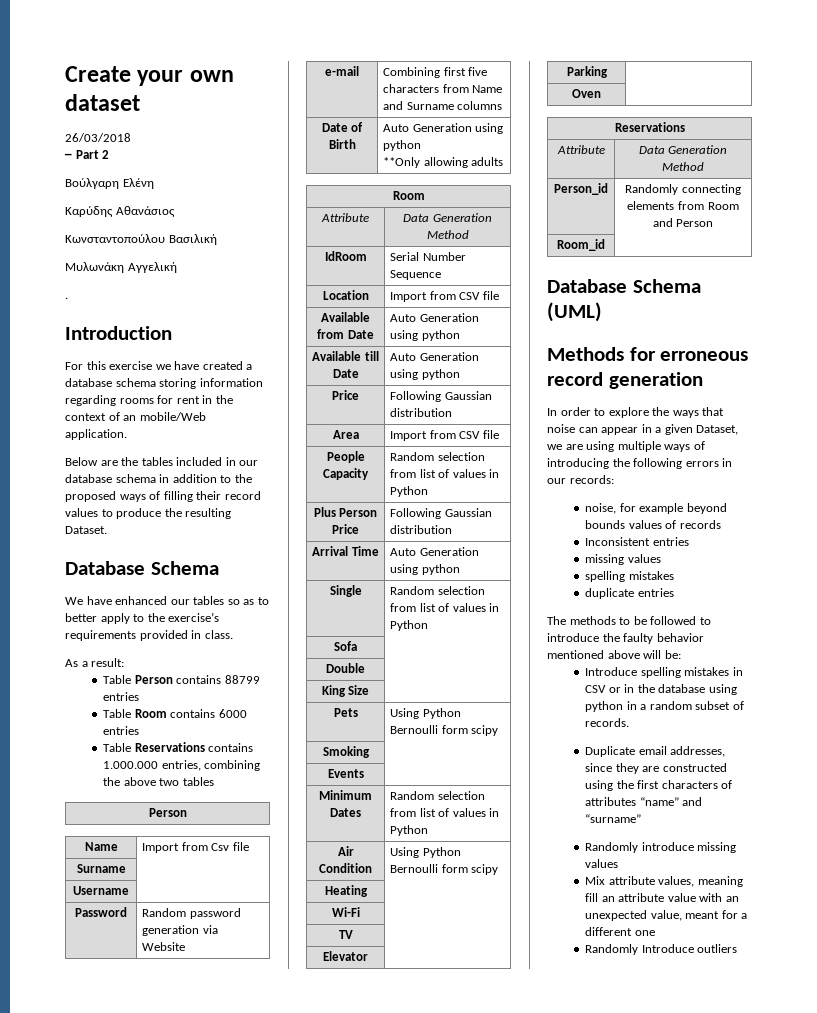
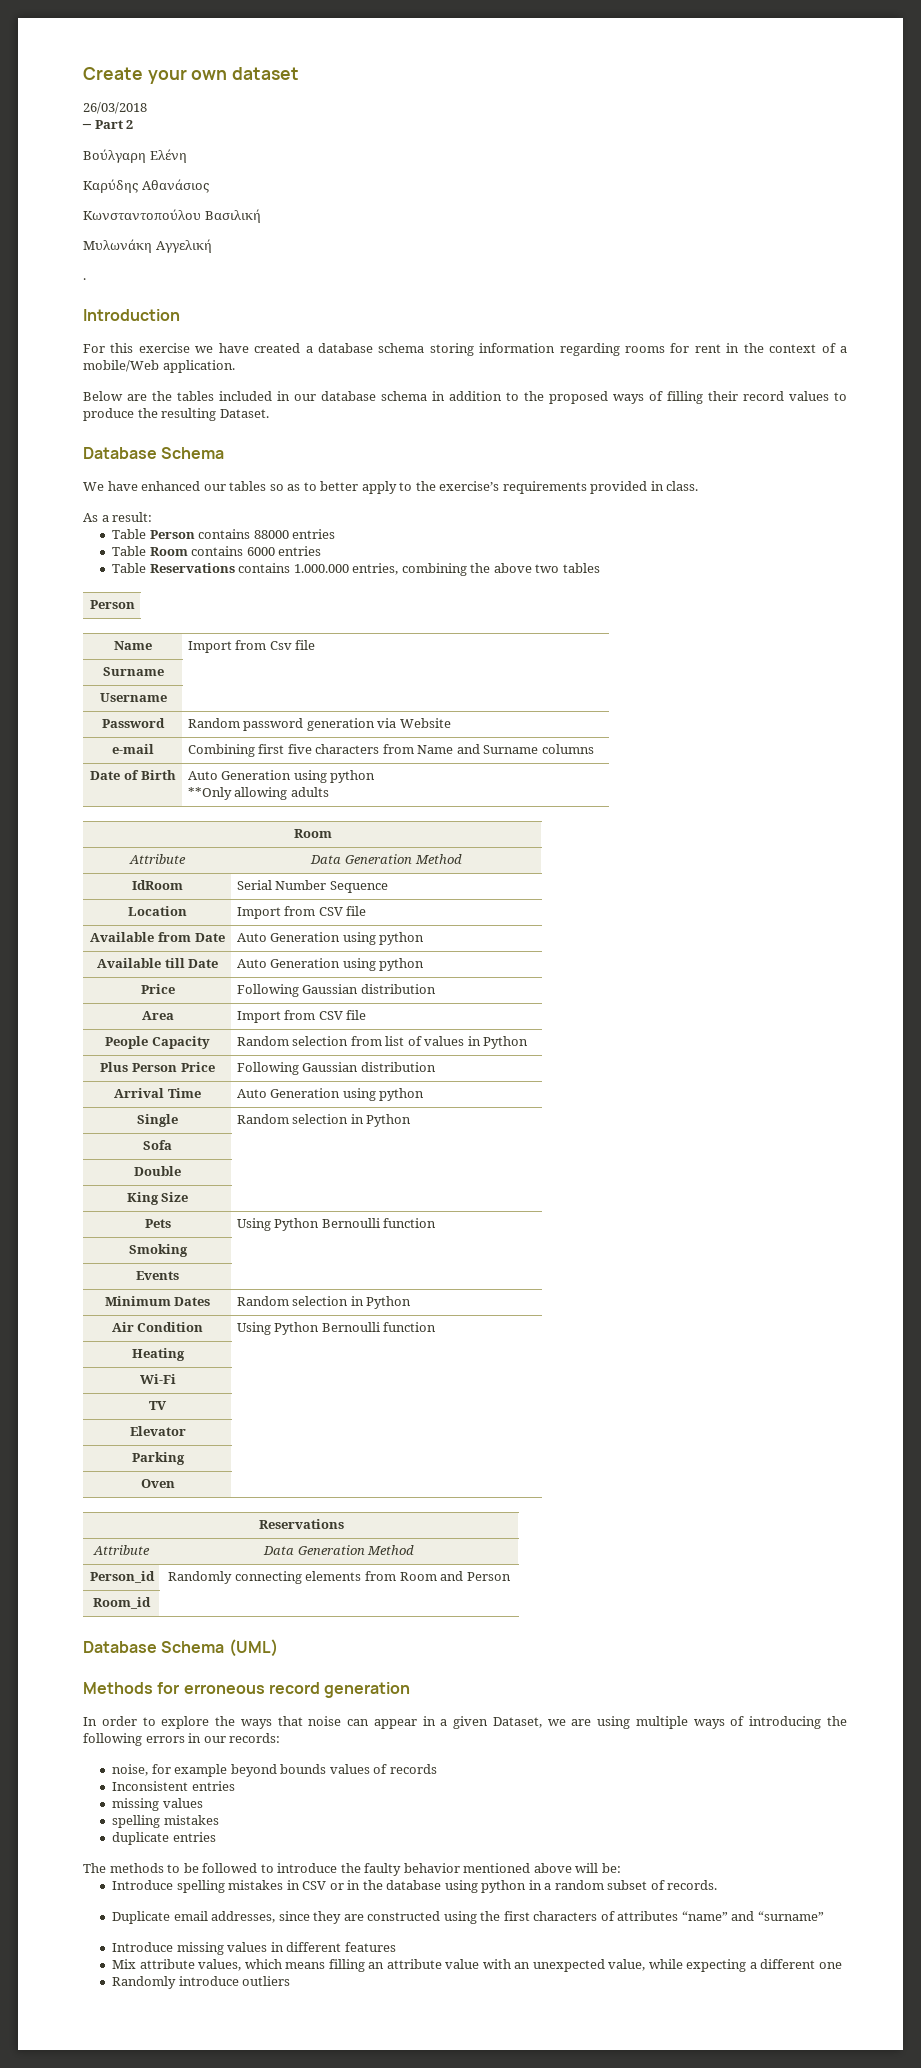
[123,415,137,421] an -> [840,346,848,353] a
[224,675,260,684] 88799 -> [253,530,289,539] 88000
[390,603,486,612] from list of values -> (349, 1119) none
[441,725,499,736] form scipy -> [383,1218,437,1228] function
[390,808,486,817] from list of values -> (349, 1301) none
[441,864,499,875] form scipy -> [383,1322,437,1332] function
[585,842,737,853] [585,859,619,868] Randomly introduce missing values -> [112,1942,396,1955] Introduce missing values in different features
[697,876,743,887] [585,893,599,902] meaning fill -> [244,1959,365,1972] which means filling
[685,910,738,919] meant for -> [648,1959,747,1972] while expecting
[641,944,694,953] Introduce -> [178,1976,239,1986] introduce

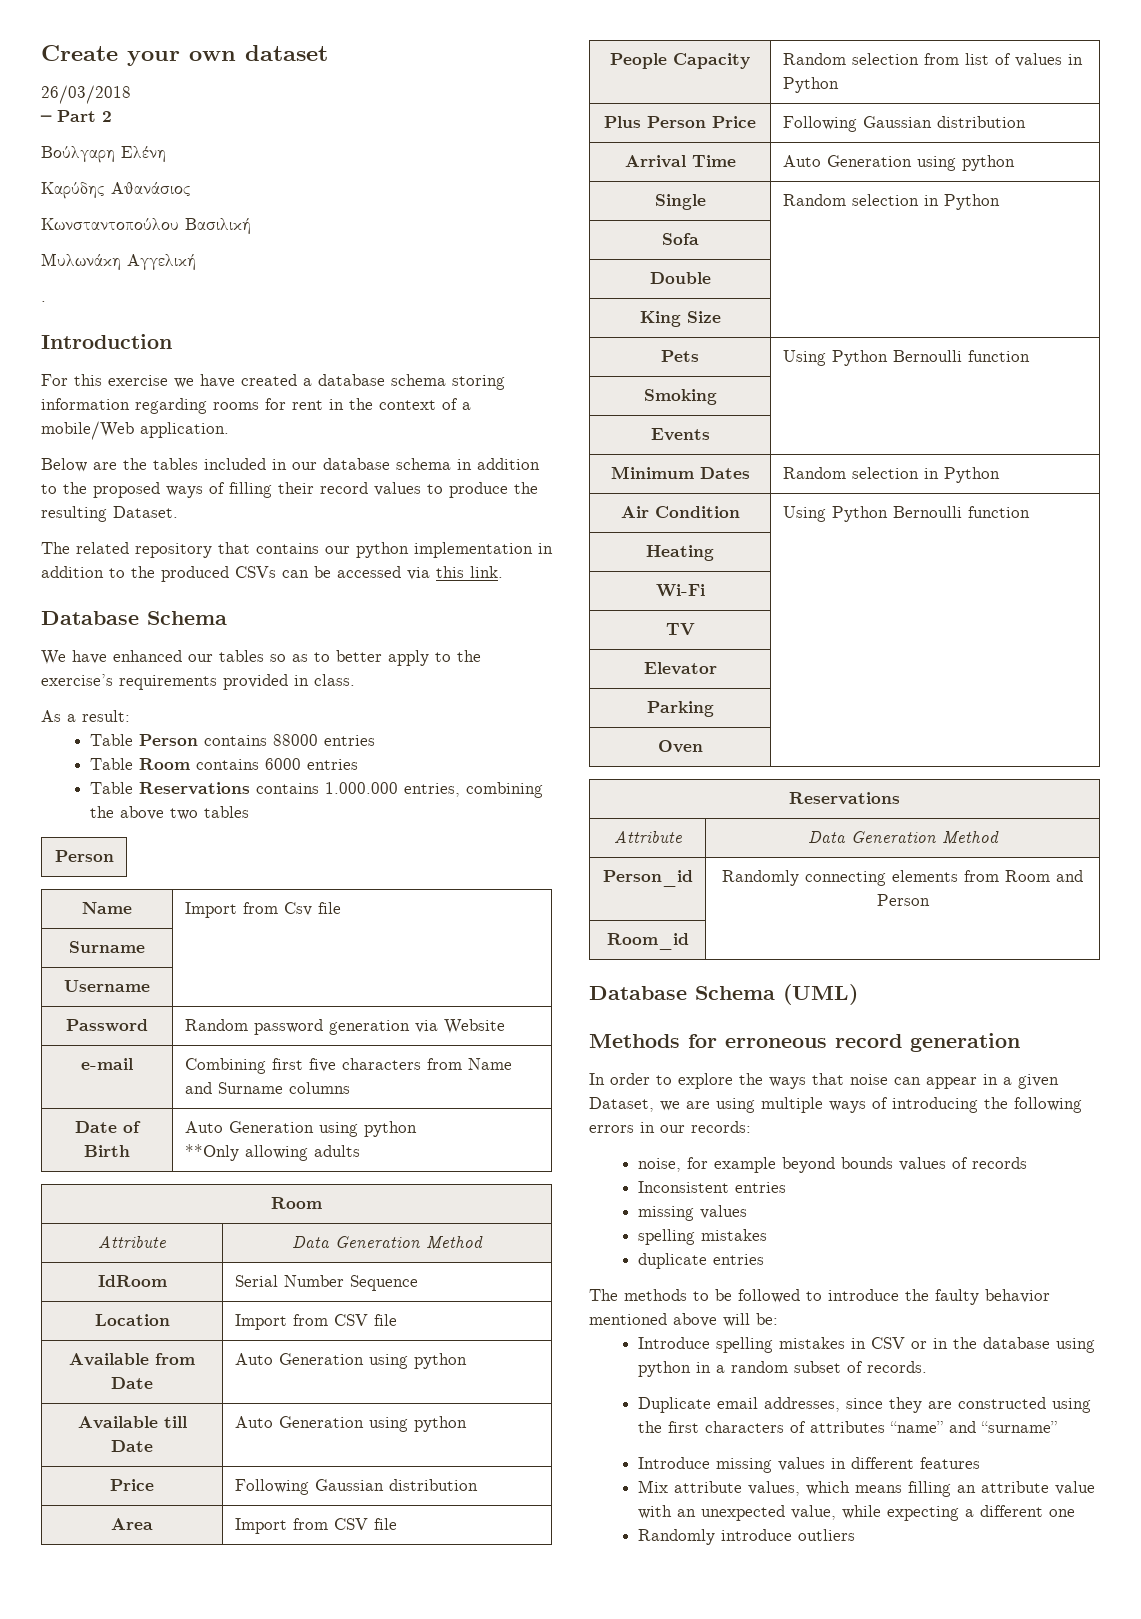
(269, 413) none -> [41,542,553,558] [41,566,503,582] // The related repository that contains our python implementation in addition to the produced CSVs can be accessed via this link.

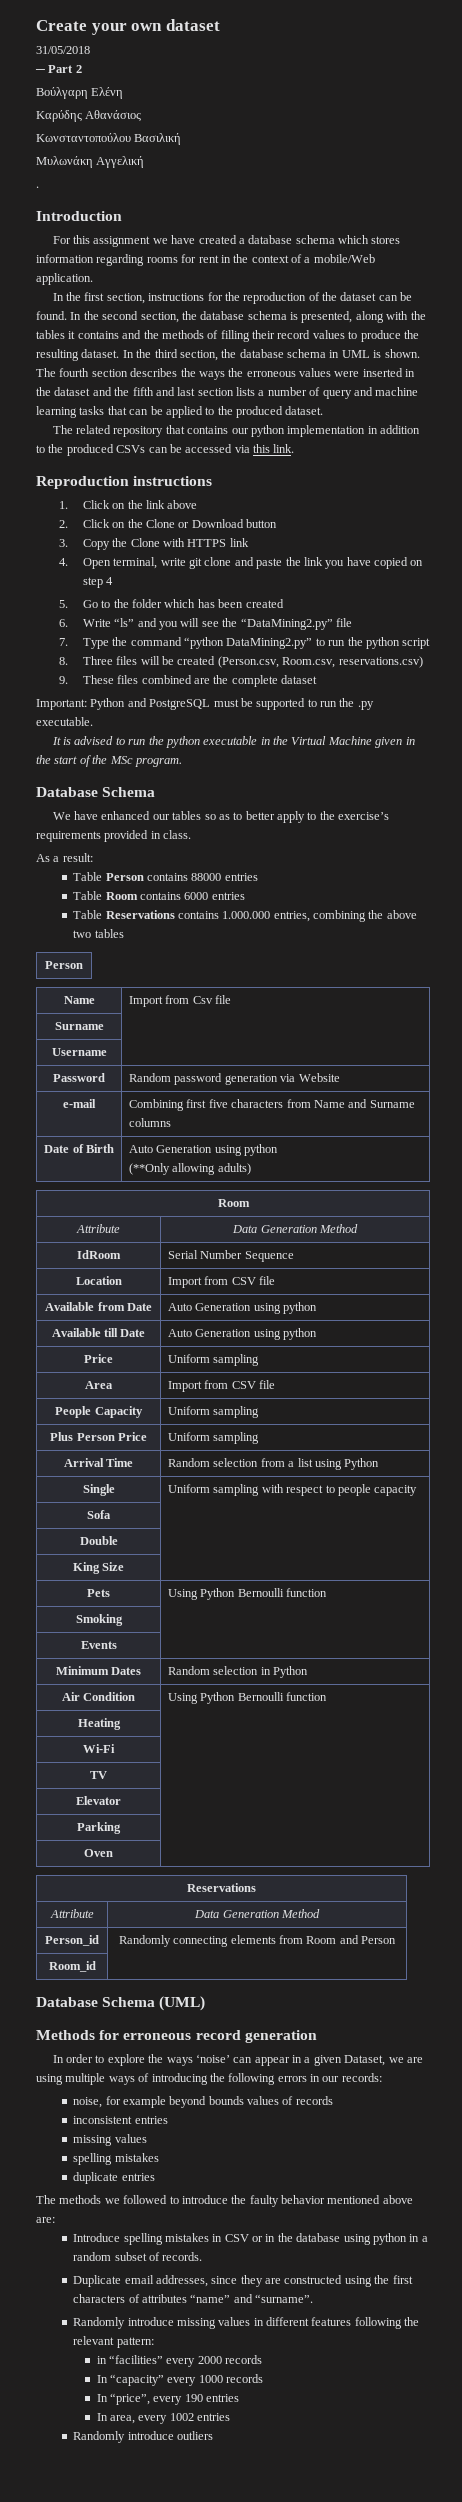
[41,85,131,104] 26/03/2018 -> [36,46,90,54] 31/05/2018
[108,375,168,386] exercise -> [93,236,151,247] assignment
[452,375,505,390] storing -> [338,235,401,244] which stores
[41,458,540,472] [41,482,203,498] Below are the tables included in our database schema in addition to the proposed ways -> [52,292,413,304] [36,311,426,323] [36,330,204,339] In the first section, instructions for the reproduction of the dataset can be found. In the second section, the database schema is presented, along with the tables it contains and the methods
[113,506,178,518] Dataset. -> [81,349,420,361] [36,368,416,380] [36,387,419,399] [36,406,324,418] dataset. In the third section, the database schema in UML is shown. The fourth section describes the ways the erroneous values were inserted in the dataset and the fifth and last section lists a number of query and machine learning tasks that can be applied to the produced dataset.
(503, 572) none -> [36,476,213,489] [59,500,198,509] [59,519,278,528] [59,538,249,550] [59,557,424,569] [82,577,114,588] [59,599,284,608] [59,618,352,630] [59,637,431,649] [59,656,423,668] [59,675,318,687] [36,698,374,710] [36,717,93,726] [51,736,415,748] [36,755,182,767] // Reproduction instructions // 1. Click on the link above // 2. Click on the Clone or Download button // 3. Copy the Clone with HTTPS link // 4. Open terminal, write git clone and paste the link you have copied on step 4 // 5. Go to the folder which has been created // 6. Write “ls” and you will see the “DataMining2.py” file // 7. Type the command “python DataMining2.py” to run the python script // 8. Three files will be created (Person.csv, Room.csv, reservations.csv) // 9. These files combined are the complete dataset // Important: Python and PostgreSQL must be supported to run the .py executable. // It is advised to run the python executable in the Virtual Machine given in the start of the MSc program.
[184,1144,360,1161] **Only allowing adults -> [129,1163,251,1175] (**Only allowing adults)
[234,1479,478,1495] Following Gaussian distribution -> [168,1354,260,1366] Uniform sampling
[782,53,1083,67] [782,77,839,93] Random selection from list of values in Python -> [168,1406,260,1418] Uniform sampling
[782,116,1026,132] Following Gaussian distribution -> [168,1432,260,1444] Uniform sampling
[782,155,1015,171] [654,194,706,210] [782,194,1000,210] Auto Generation using python // Single | Random selection in Python -> [168,1458,380,1470] [82,1484,115,1496] [168,1484,418,1496] Random selection from a list using Python // Single | Uniform sampling with respect to people capacity
[812,1073,888,1085] that noise -> [195,2054,230,2063] ‘noise’
[637,1181,729,1193] Inconsistent -> [73,2116,133,2124] inconsistent
[693,1289,732,1301] to be -> [104,2198,120,2204] we
[723,1313,778,1327] will be: -> [36,2217,55,2223] are:
[980,1421,1057,1433] [637,1457,710,1469] “surname” // Introduce -> [255,2294,314,2303] [73,2317,174,2329] “surname”. // Randomly introduce
[637,1480,1095,1497] [637,1505,1075,1521] // Mix attribute values, which means filling an attribute value with an unexpected value, while expecting a different one -> [354,2317,420,2329] [73,2336,154,2348] [96,2355,263,2367] [96,2374,264,2386] [96,2393,240,2405] [96,2413,231,2424] following the relevant pattern: // in “facilities” every 2000 records // In “capacity” every 1000 records // In “price”, every 190 entries // In area, every 1002 entries

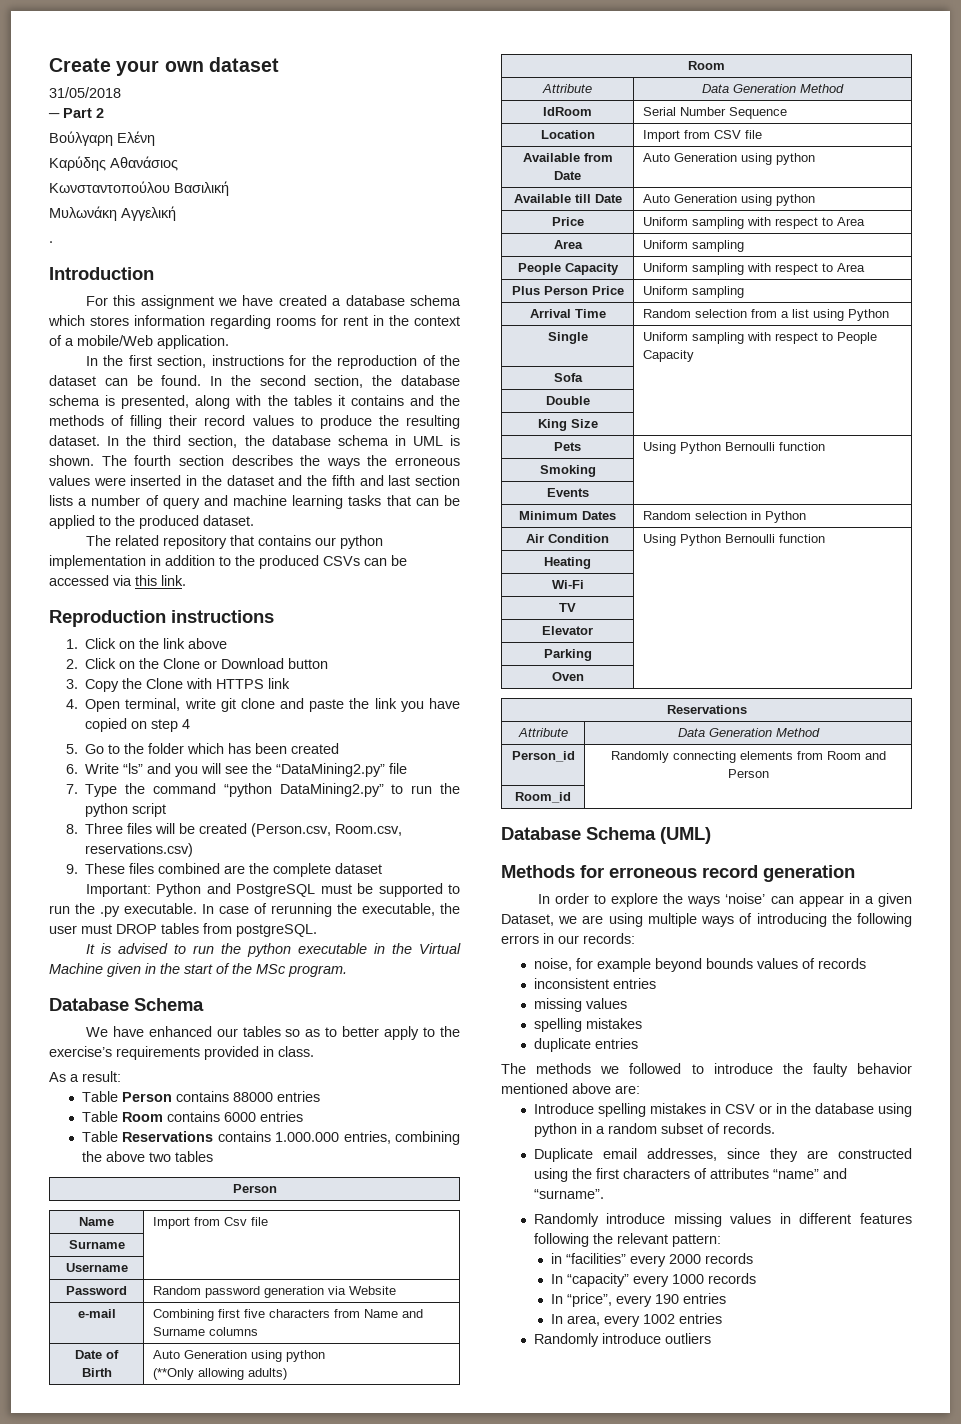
(93, 721) none -> [202,903,460,917] [49,923,317,937] In case of rerunning the executable, the user must DROP tables from postgreSQL.
[85,1381,113,1389] [168,1380,276,1392] // Area | Import from CSV file -> [746,217,865,229] [553,240,583,249] [642,240,744,252] with respect to Area // Area | Uniform sampling
(260, 1412) none -> [746,263,865,275] with respect to Area
[337,1484,418,1496] people capacity -> [836,332,877,344] [642,350,694,362] People Capacity

